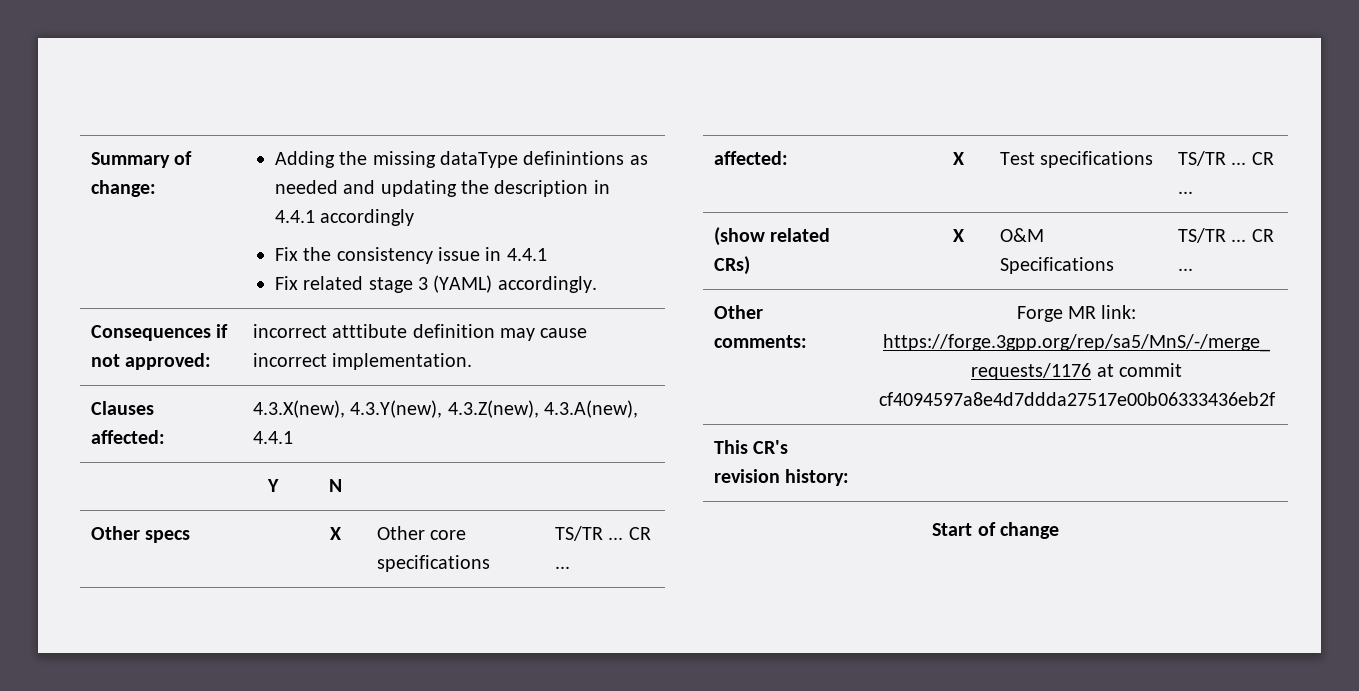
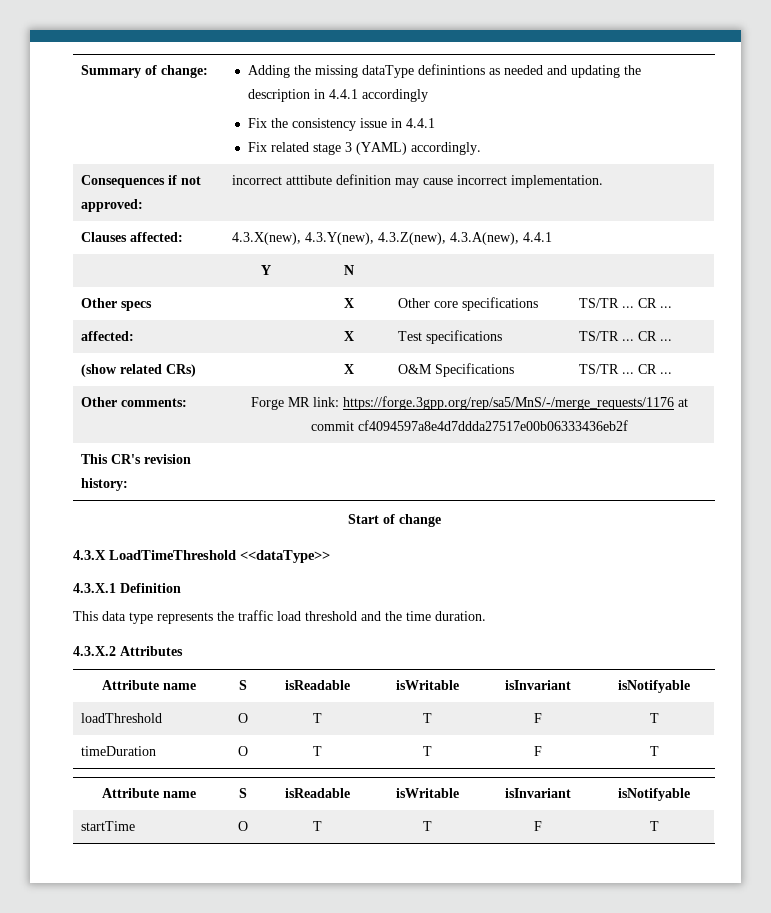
(1059, 530) none -> [73,550,330,563] [73,583,181,593] [73,610,486,624] [73,646,183,656] [102,680,196,690] [239,680,247,690] [284,680,350,690] [395,680,459,690] [504,680,571,690] [618,680,690,693] [81,713,163,723] [238,713,248,723] [312,713,322,723] [422,713,432,723] [533,713,542,723] [649,713,659,723] [81,746,157,756] [238,746,248,756] [312,746,322,756] [422,746,432,756] [533,746,542,756] [649,746,659,756] [102,788,196,798] [239,788,247,798] [284,788,350,798] [395,788,459,798] [504,788,571,798] [618,788,690,801] [81,821,136,831] [238,821,248,831] [312,821,322,831] [422,821,432,831] [533,821,542,831] [649,821,659,831] // 4.3.X LoadTimeThreshold <<dataType>> // 4.3.X.1 Definition // This data type represents the traffic load threshold and the time duration. // 4.3.X.2 Attributes // Attribute name | S | isReadable | isWritable | isInvariant | isNotifyable // loadThreshold | O | T | T | F | T // timeDuration | O | T | T | F | T // Attribute name | S | isReadable | isWritable | isInvariant | isNotifyable // startTime | O | T | T | F | T

